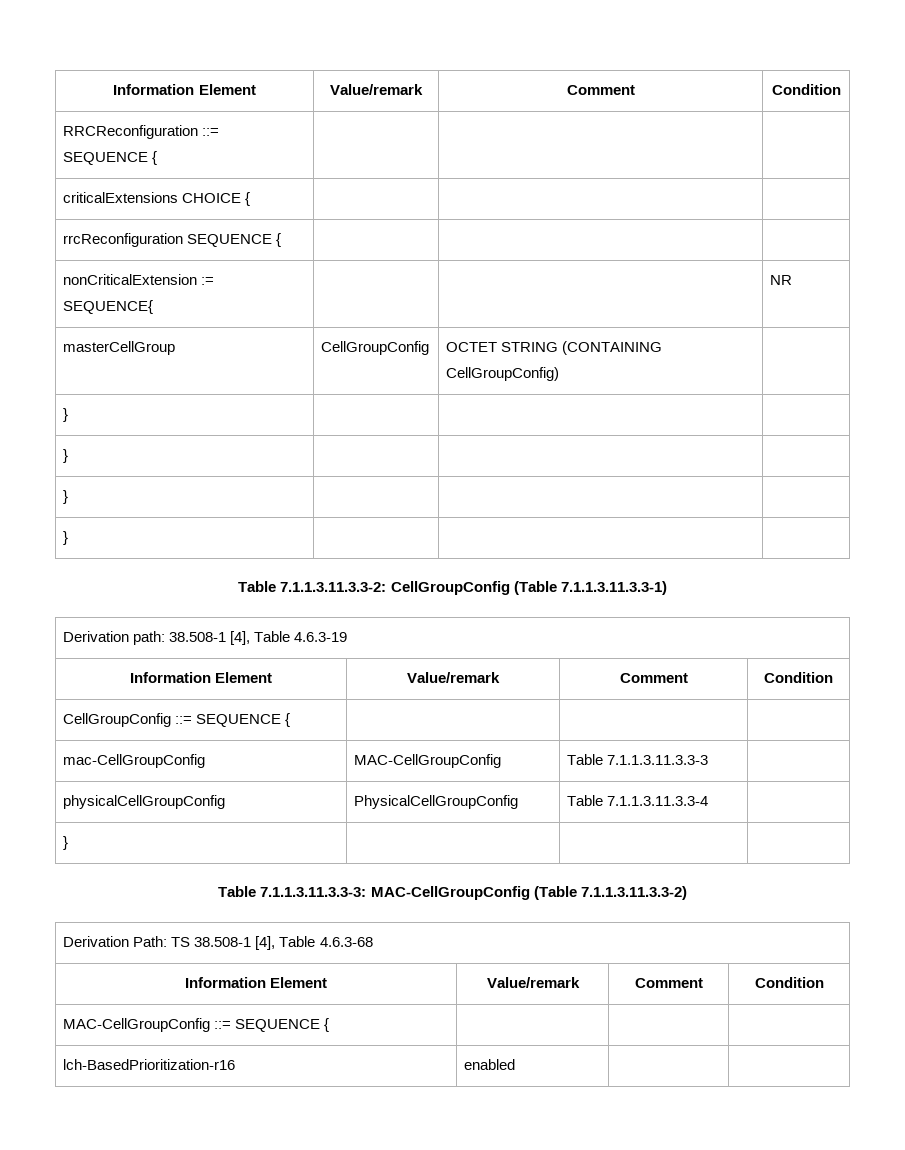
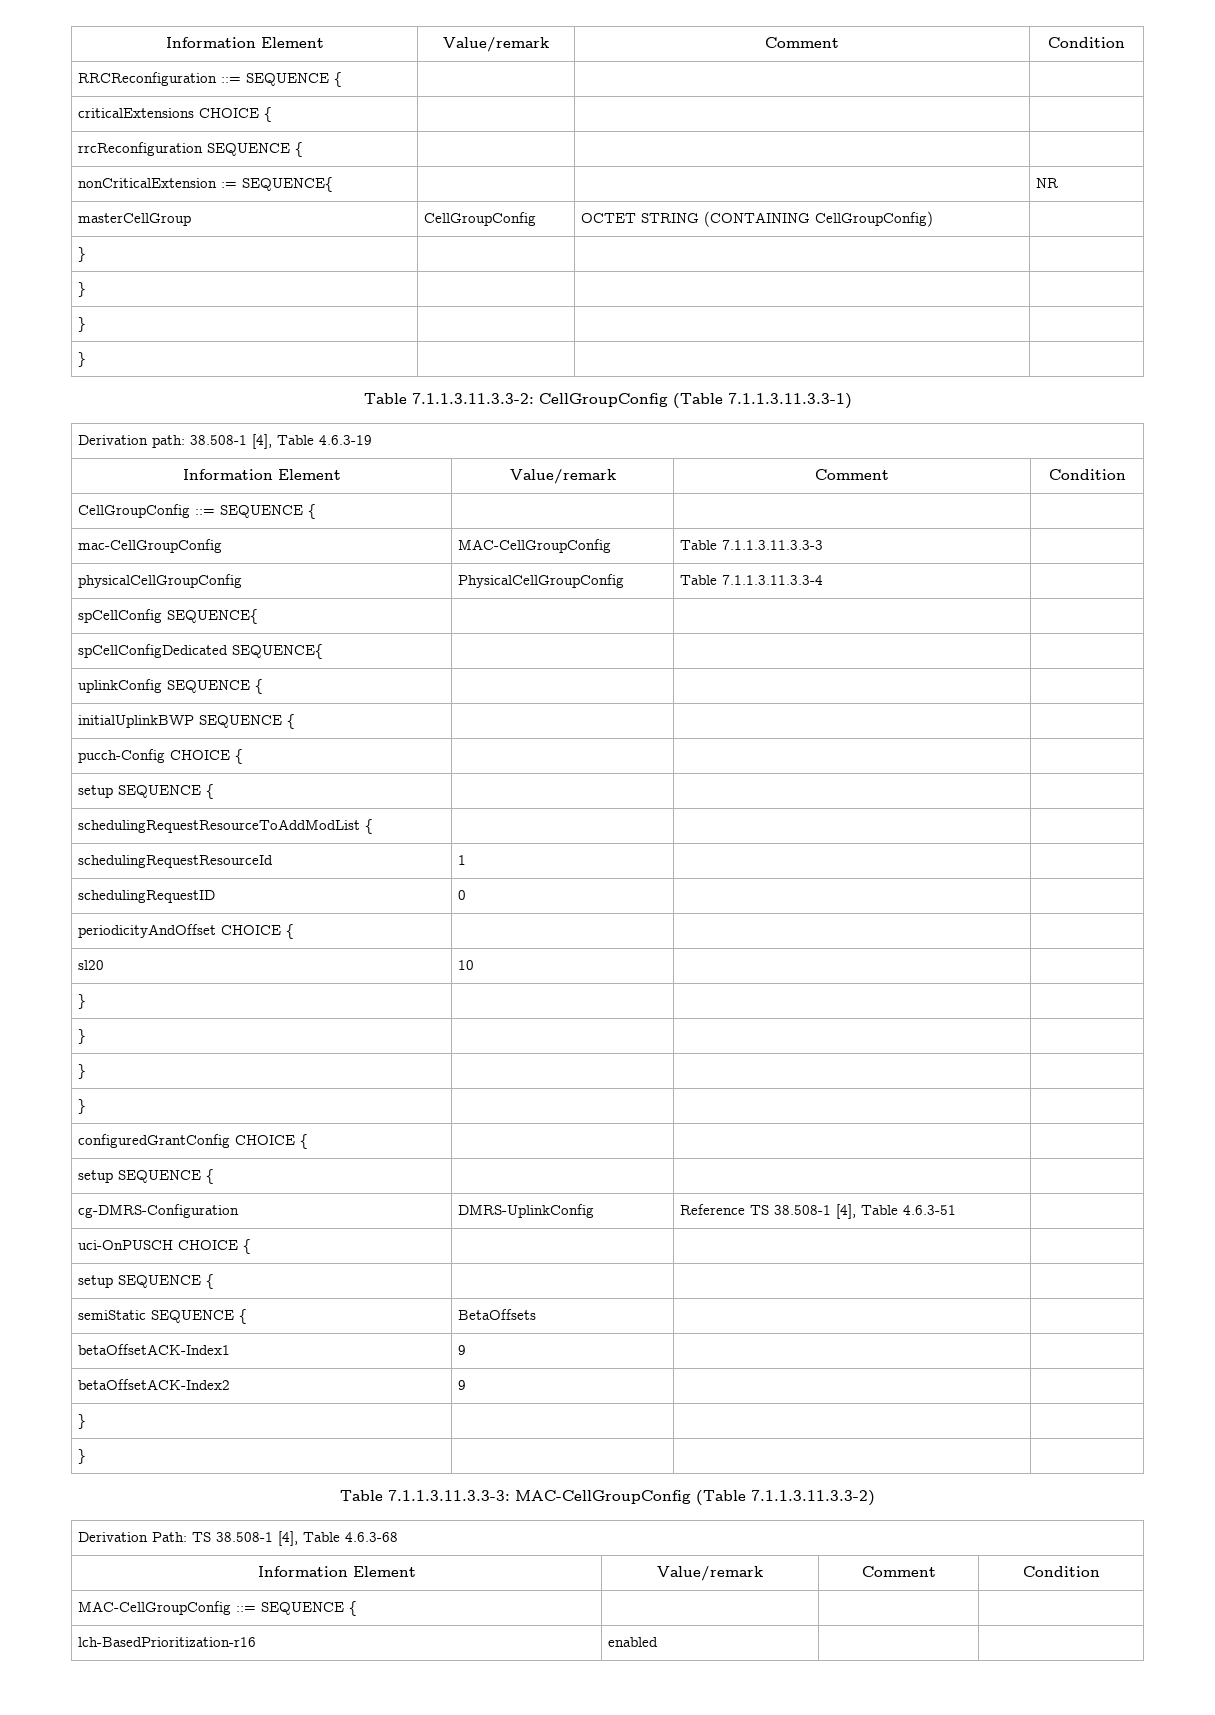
(709, 801) none -> [77,609,258,624] [77,644,323,659] [77,679,263,694] [77,714,295,729] [77,749,243,764] [77,784,214,799] [77,819,373,834] [77,855,273,868] [457,855,466,865] [77,890,215,903] [457,890,466,900] [77,924,294,939] [77,960,104,970] [457,960,474,970] [77,994,86,1009] [77,1029,86,1044] [77,1064,86,1079] [77,1099,86,1114] [77,1134,308,1149] [77,1169,214,1184] [77,1204,239,1218] [457,1204,594,1218] [679,1204,956,1219] [77,1239,251,1254] [77,1274,214,1289] [77,1309,247,1324] [457,1309,536,1320] [77,1344,230,1355] [457,1345,466,1355] [77,1379,230,1390] [457,1380,466,1390] [77,1414,86,1429] // spCellConfig SEQUENCE{ | | | // spCellConfigDedicated SEQUENCE{ | | | // uplinkConfig SEQUENCE { | | | // initialUplinkBWP SEQUENCE { | | | // pucch-Config CHOICE { | | | // setup SEQUENCE { | | | // schedulingRequestResourceToAddModList { | | | // schedulingRequestResourceId | 1 | | // schedulingRequestID | 0 | | // periodicityAndOffset CHOICE { | | | // sl20 | 10 | | // } | | | // } | | | // } | | | // } | | | // configuredGrantConfig CHOICE { | | | // setup SEQUENCE { | | | // cg-DMRS-Configuration | DMRS-UplinkConfig | Reference TS 38.508-1 [4], Table 4.6.3-51 | // uci-OnPUSCH CHOICE { | | | // setup SEQUENCE { | | | // semiStatic SEQUENCE { | BetaOffsets | | // betaOffsetACK-Index1 | 9 | | // betaOffsetACK-Index2 | 9 | | // } | | |

